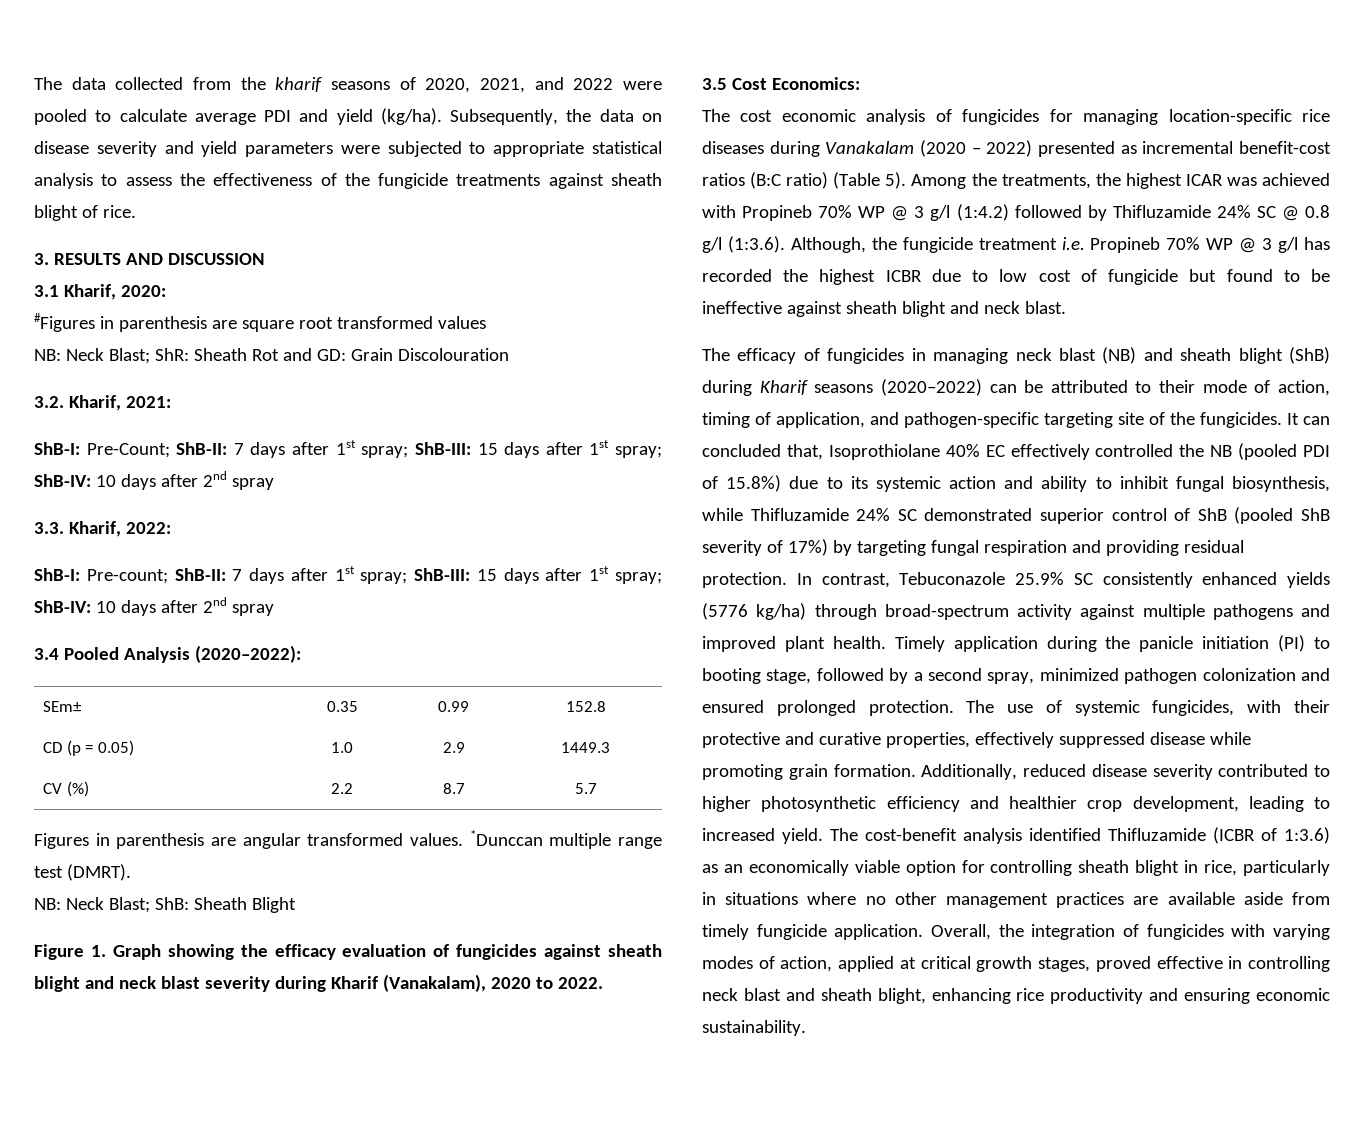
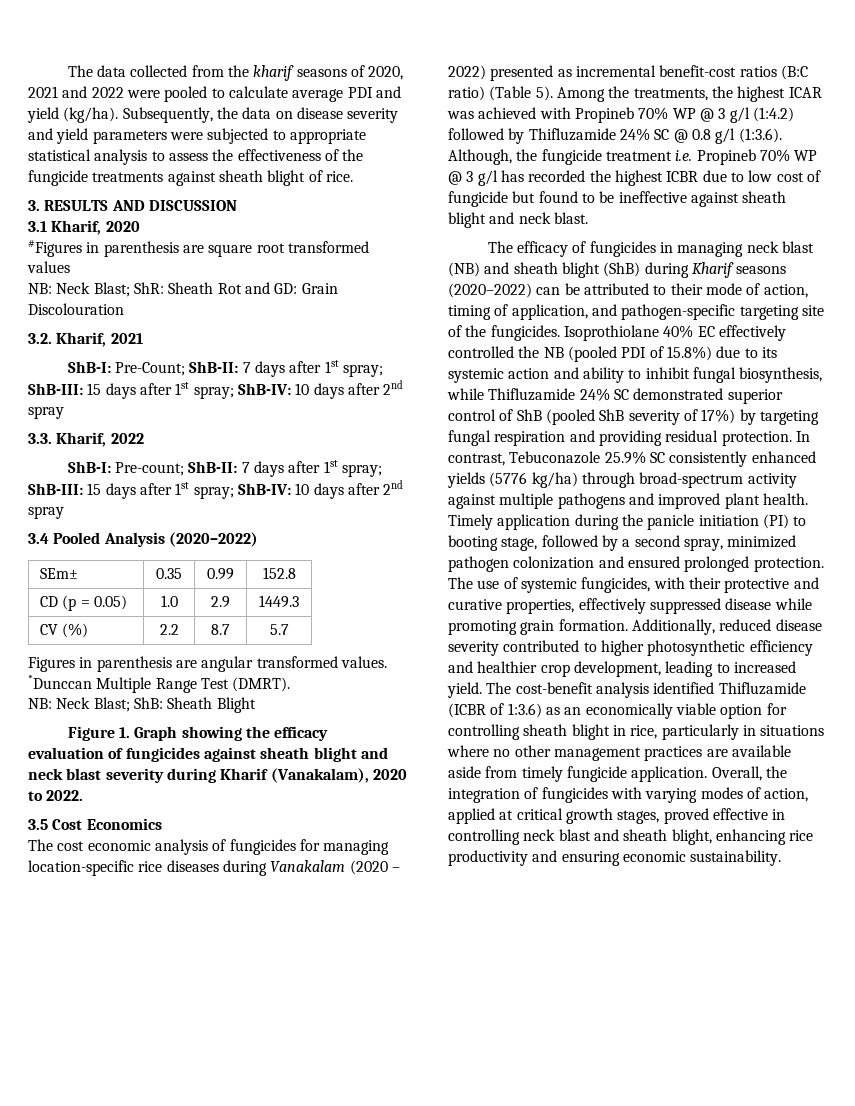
[480,78,526,93] 2021, -> [28,86,58,98] 2021
[120,285,166,297] 2020: -> [105,221,140,232] 2020
[125,396,171,408] 2021: -> [110,333,143,344] 2021
[125,522,171,534] 2022: -> [110,433,144,444] 2022
[194,645,301,663] (2020–2022): -> [168,532,258,547] (2020–2022)
[549,833,662,849] [34,866,63,878] multiple range test -> [96,677,229,693] Multiple Range Test
[771,77,860,90] Economics: -> [86,818,162,830] Economics
[1287,413,1330,425] [702,444,823,460] It can concluded that, -> (560, 333) none

